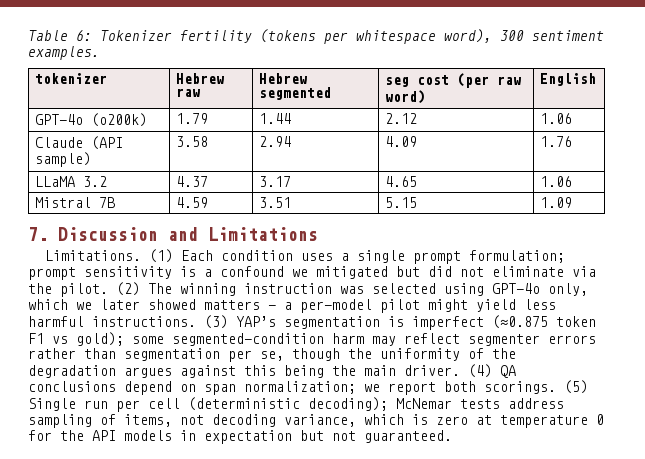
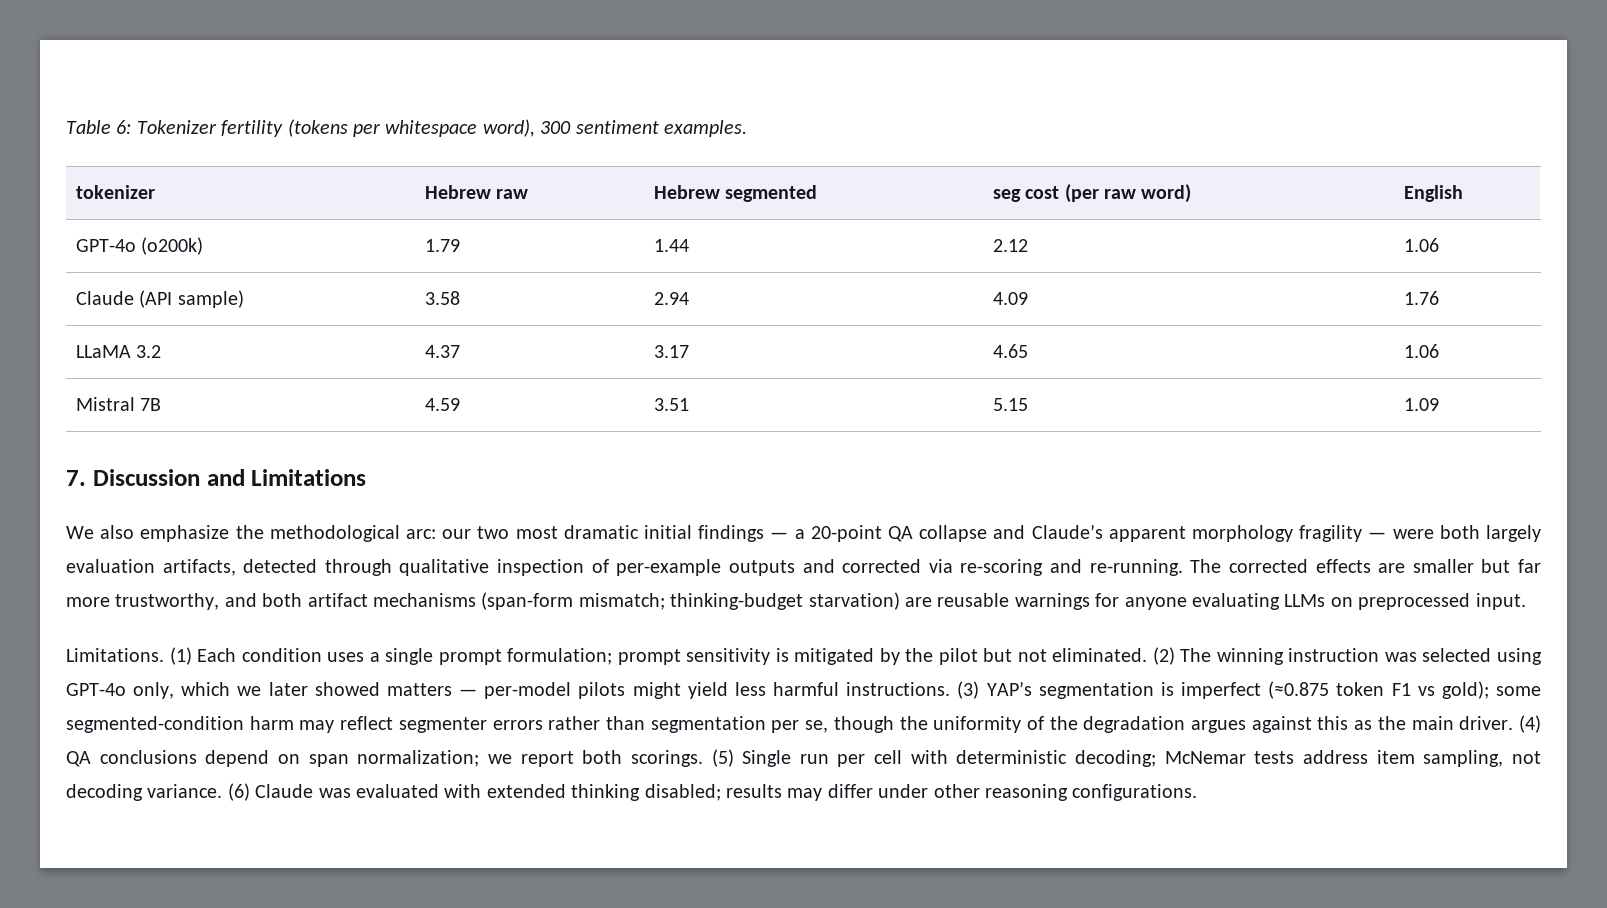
(318, 234) none -> [66,524,1542,542] [66,559,1542,576] [66,592,1526,610] // We also emphasize the methodological arc: our two most dramatic initial findings — a 20-point QA collapse and Claude’s apparent morphology fragility — were both largely evaluation artifacts, detected through qualitative inspection of per-example outputs and corrected via re-scoring and re-running. The corrected effects are smaller but far more trustworthy, and both artifact mechanisms (span-form mismatch; thinking-budget starvation) are reusable warnings for anyone evaluating LLMs on preprocessed input.
[204,266,596,279] [28,283,108,297] a confound we mitigated but did not eliminate via the pilot. -> [794,648,1148,665] mitigated by the pilot but not eliminated.
[284,299,420,313] a per-model pilot -> [484,682,626,699] per-model pilots
[284,365,324,378] being -> [1354,720,1373,730] as
[188,397,564,411] [28,414,604,428] [28,430,452,444] (deterministic decoding); McNemar tests address sampling of items, not decoding variance, which is zero at temperature 0 for the API models in expectation but not guaranteed. -> [910,750,1542,767] [66,783,1198,801] with deterministic decoding; McNemar tests address item sampling, not decoding variance. (6) Claude was evaluated with extended thinking disabled; results may differ under other reasoning configurations.

